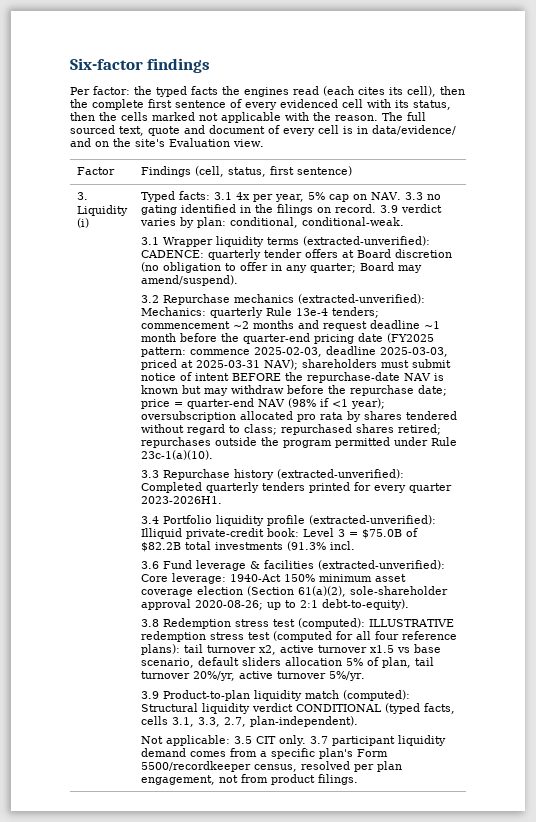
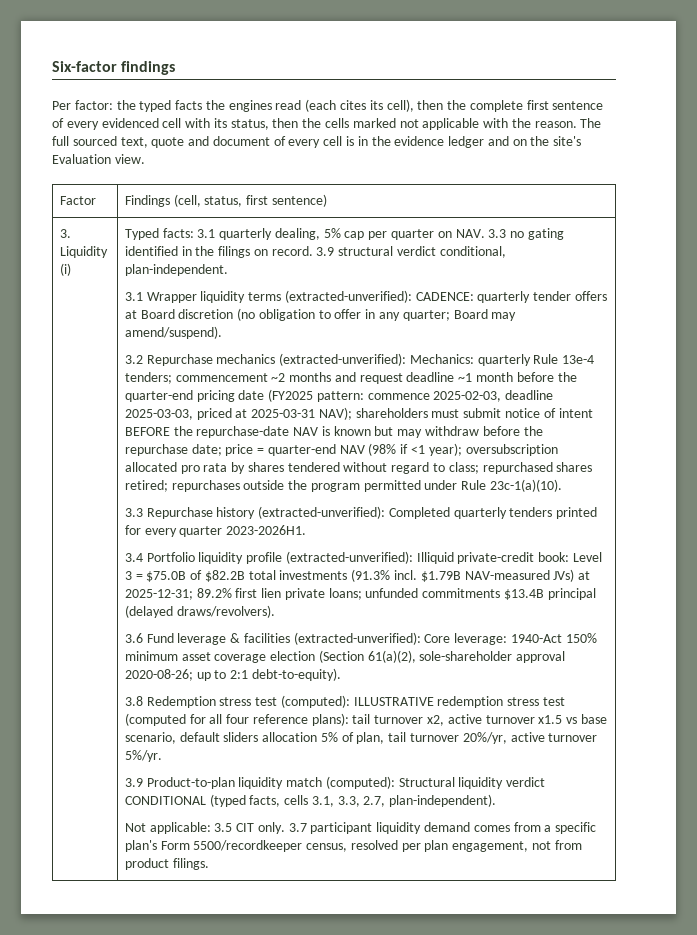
[372,125,456,135] data/evidence/ -> [371,136,485,148] the evidence ledger
[235,192,350,202] 4x per year, 5% cap -> [219,228,434,240] quarterly dealing, 5% cap per quarter
[400,204,442,213] [139,217,404,228] verdict varies by plan: conditional, conditional-weak. -> [338,246,506,258] [124,264,228,276] structural verdict conditional, plan-independent.
(355, 545) none -> [420,569,591,582] [124,588,596,600] [124,605,275,618] $1.79B NAV-measured JVs) at 2025-12-31; 89.2% first lien private loans; unfunded commitments $13.4B principal (delayed draws/revolvers).

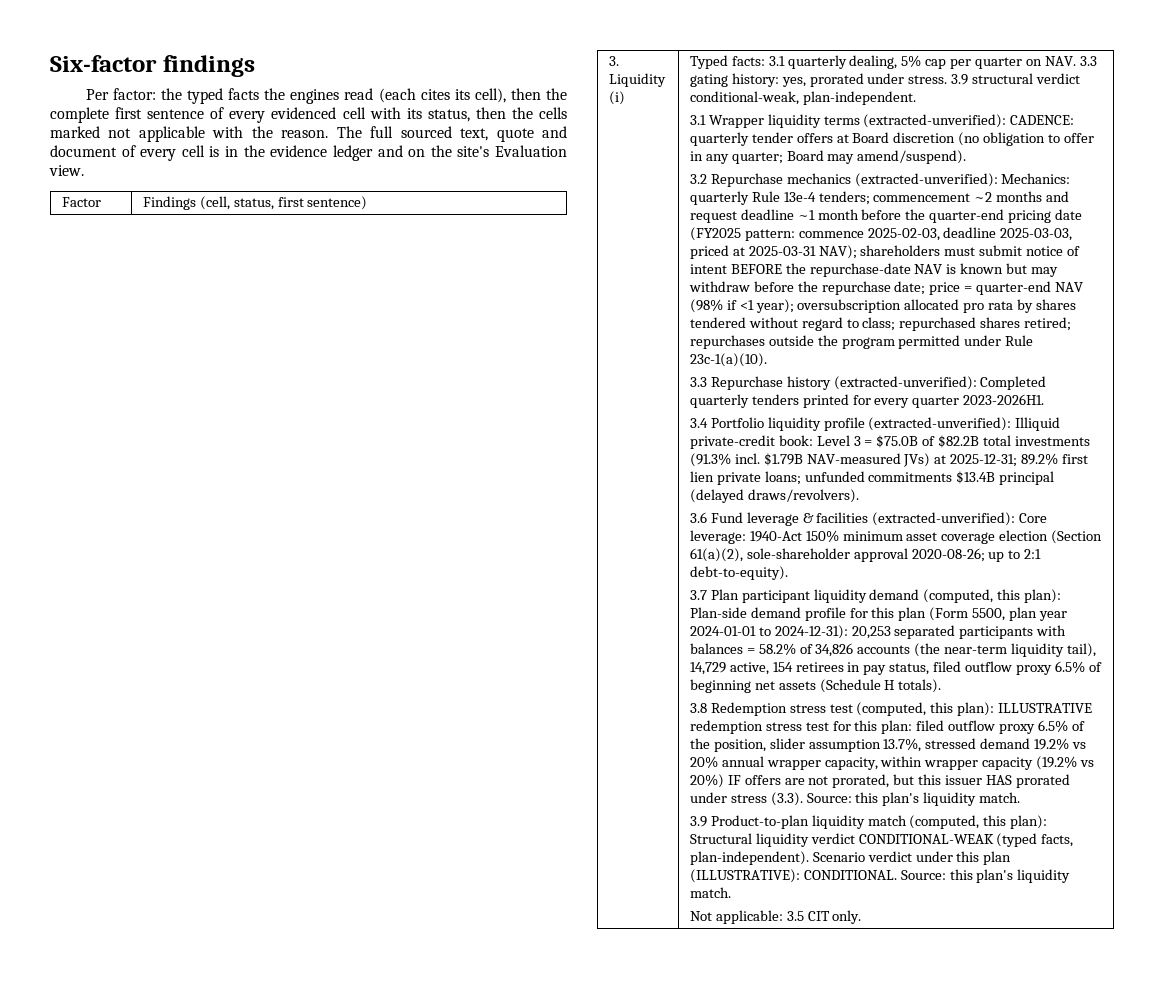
[510,228,564,240] [124,246,313,258] no gating identified in the filings on record. -> [689,73,948,87] gating history: yes, prorated under stress.
[439,246,506,258] conditional, -> [689,91,799,105] conditional-weak,
(341, 674) none -> [689,589,1062,603] [689,607,1068,621] [689,625,1067,639] [689,643,1097,657] [689,661,1102,675] [689,679,942,693] // 3.7 Plan participant liquidity demand (computed, this plan): Plan-side demand profile for this plan (Form 5500, plan year 2024-01-01 to 2024-12-31): 20,253 separated participants with balances = 58.2% of 34,826 accounts (the near-term liquidity tail), 14,729 active, 154 retirees in pay status, filed outflow proxy 6.5% of beginning net assets (Schedule H totals).
[280,695,350,708] (computed): -> [856,702,995,716] (computed, this plan):
[124,713,607,726] [124,732,598,744] [124,750,162,762] (computed for all four reference plans): tail turnover x2, active turnover x1.5 vs base scenario, default sliders allocation 5% of plan, tail turnover 20%/yr, active turnover 5%/yr. -> [832,720,1085,734] [689,738,1087,752] [689,756,1095,770] [689,774,1070,788] [689,792,1021,806] for this plan: filed outflow proxy 6.5% of the position, slider assumption 13.7%, stressed demand 19.2% vs 20% annual wrapper capacity, within wrapper capacity (19.2% vs 20%) IF offers are not prorated, but this issuer HAS prorated under stress (3.3). Source: this plan's liquidity match.
[325,776,395,789] (computed): -> [909,815,1048,829] (computed, this plan):
[124,796,206,805] CONDITIONAL -> [858,834,994,844] CONDITIONAL-WEAK
[284,794,497,807] cells 3.1, 3.3, 2.7, plan-independent). -> [689,851,1012,865] [689,869,1071,883] [689,887,731,898] plan-independent). Scenario verdict under this plan (ILLUSTRATIVE): CONDITIONAL. Source: this plan's liquidity match.
[288,822,597,834] [124,840,582,852] [124,858,209,870] 3.7 participant liquidity demand comes from a specific plan's Form 5500/recordkeeper census, resolved per plan engagement, not from product filings. -> (862, 917) none

